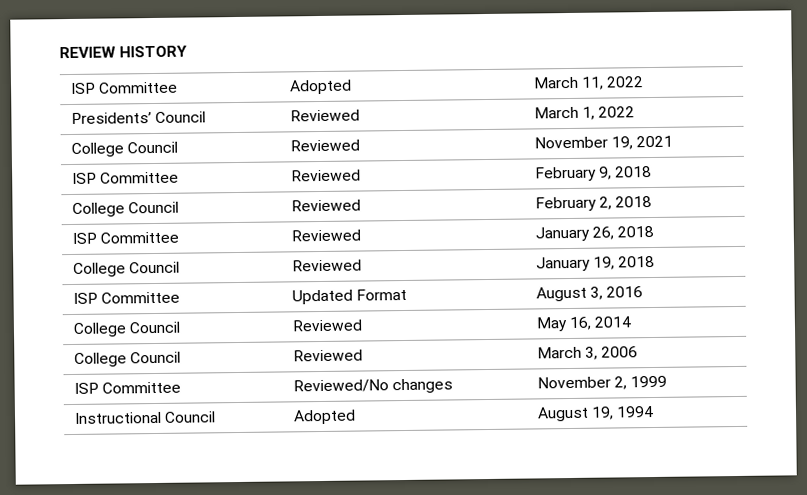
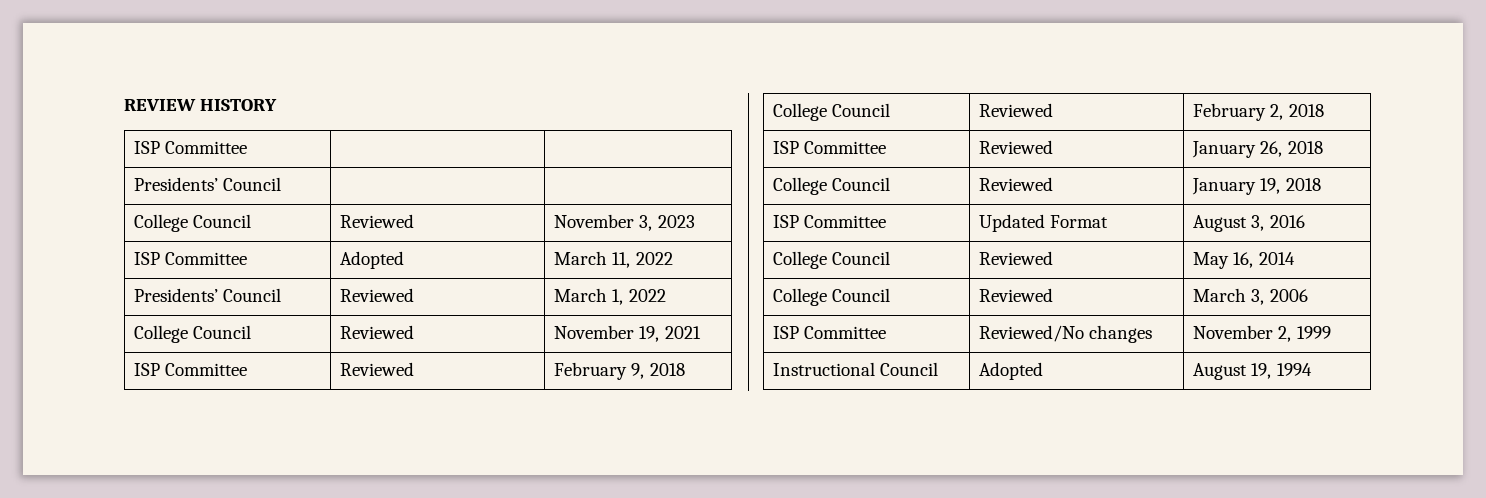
(188, 51) none -> [134,141,248,154] [134,177,282,191] [134,214,252,232] [340,214,415,228] [554,214,695,231] // ISP Committee | | // Presidents’ Council | | // College Council | Reviewed | November 3, 2023

